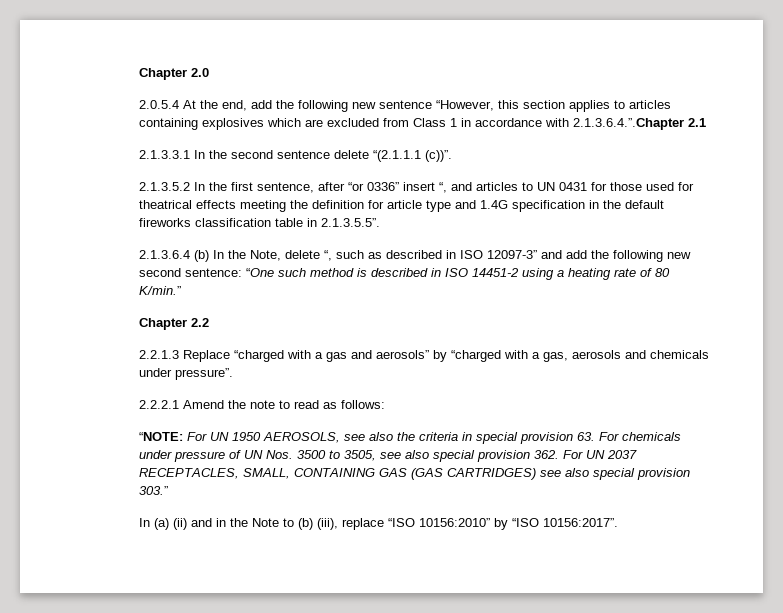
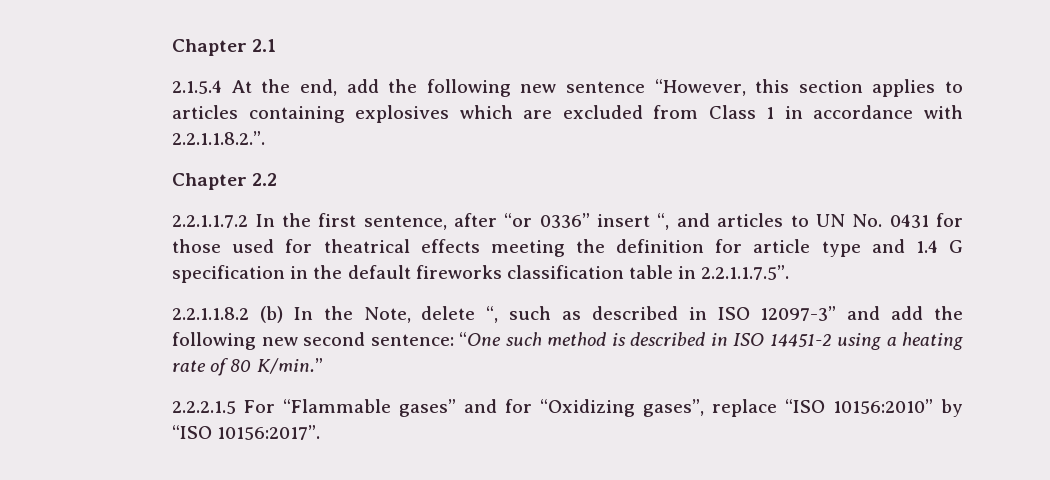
[138,68,209,80] [138,100,179,109] Chapter 2.0 // 2.0.5.4 -> [172,39,277,56] [172,80,223,94] Chapter 2.1 // 2.1.5.4
[572,118,706,130] [138,150,452,162] [138,182,190,191] 2.1.3.6.4.”.Chapter 2.1 // 2.1.3.3.1 In the second sentence delete “(2.1.1.1 (c))”. // 2.1.3.5.2 -> [172,131,266,145] [172,173,278,190] [172,215,249,228] 2.2.1.1.8.2.”. // Chapter 2.2 // 2.2.1.1.7.2
(555, 186) none -> [852,214,883,227] No.
[479,200,508,209] 1.4G -> [915,240,964,253] 1.4 G
[320,218,380,227] [138,250,190,259] 2.1.3.5.5”. // 2.1.3.6.4 -> [701,265,790,280] [172,307,250,320] 2.2.1.1.7.5”. // 2.2.1.1.8.2
[138,318,209,330] [138,350,709,362] [138,368,233,380] [138,400,385,409] [138,432,681,444] [138,450,637,462] [138,468,690,480] [138,486,168,495] [138,518,338,530] Chapter 2.2 // 2.2.1.3 Replace “charged with a gas and aerosols” by “charged with a gas, aerosols and chemicals under pressure”. // 2.2.2.1 Amend the note to read as follows: // “NOTE: For UN 1950 AEROSOLS, see also the criteria in special provision 63. For chemicals under pressure of UN Nos. 3500 to 3505, see also special provision 362. For UN 2037 RECEPTACLES, SMALL, CONTAINING GAS (GAS CARTRIDGES) see also special provision 303.” // In (a) (ii) and in the Note to (b) (iii), -> [172,399,705,417] 2.2.2.1.5 For “Flammable gases” and for “Oxidizing gases”,

